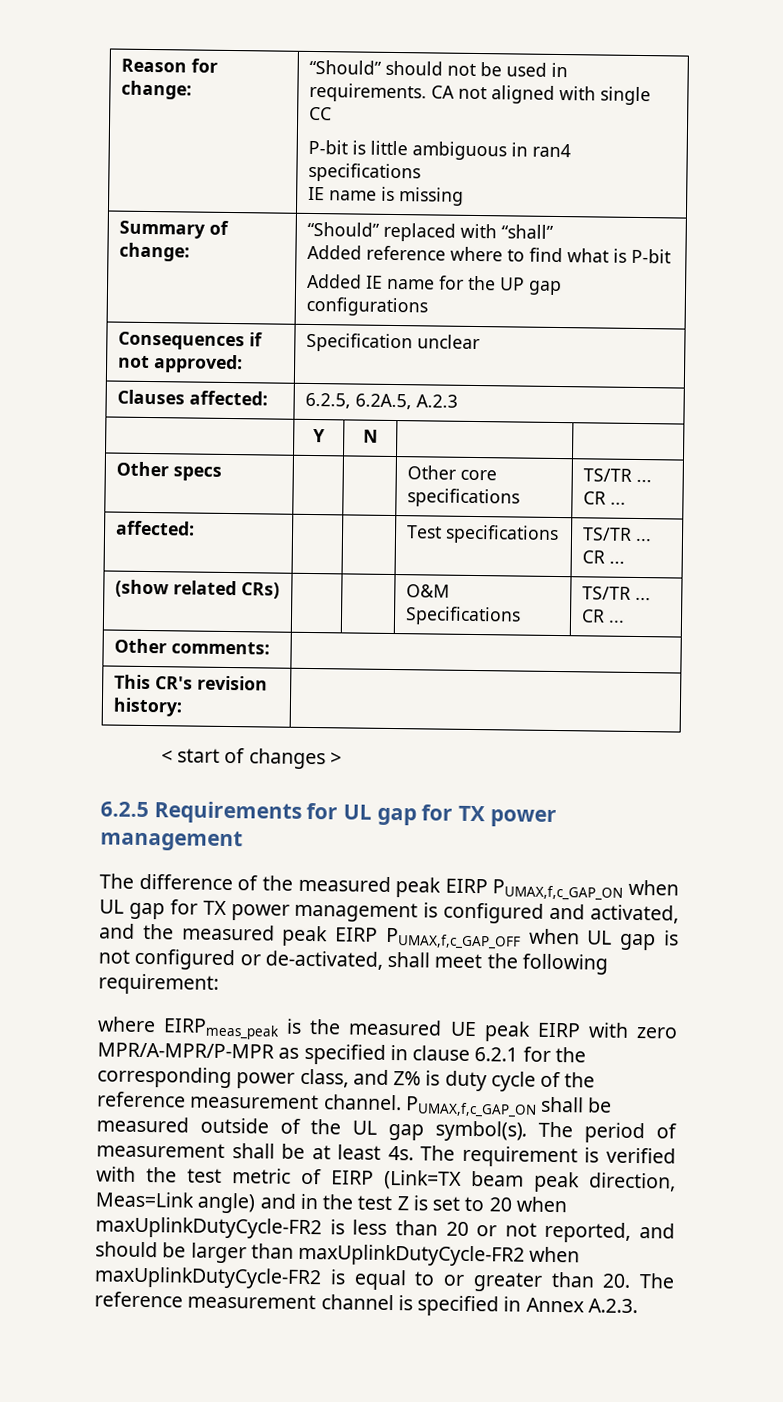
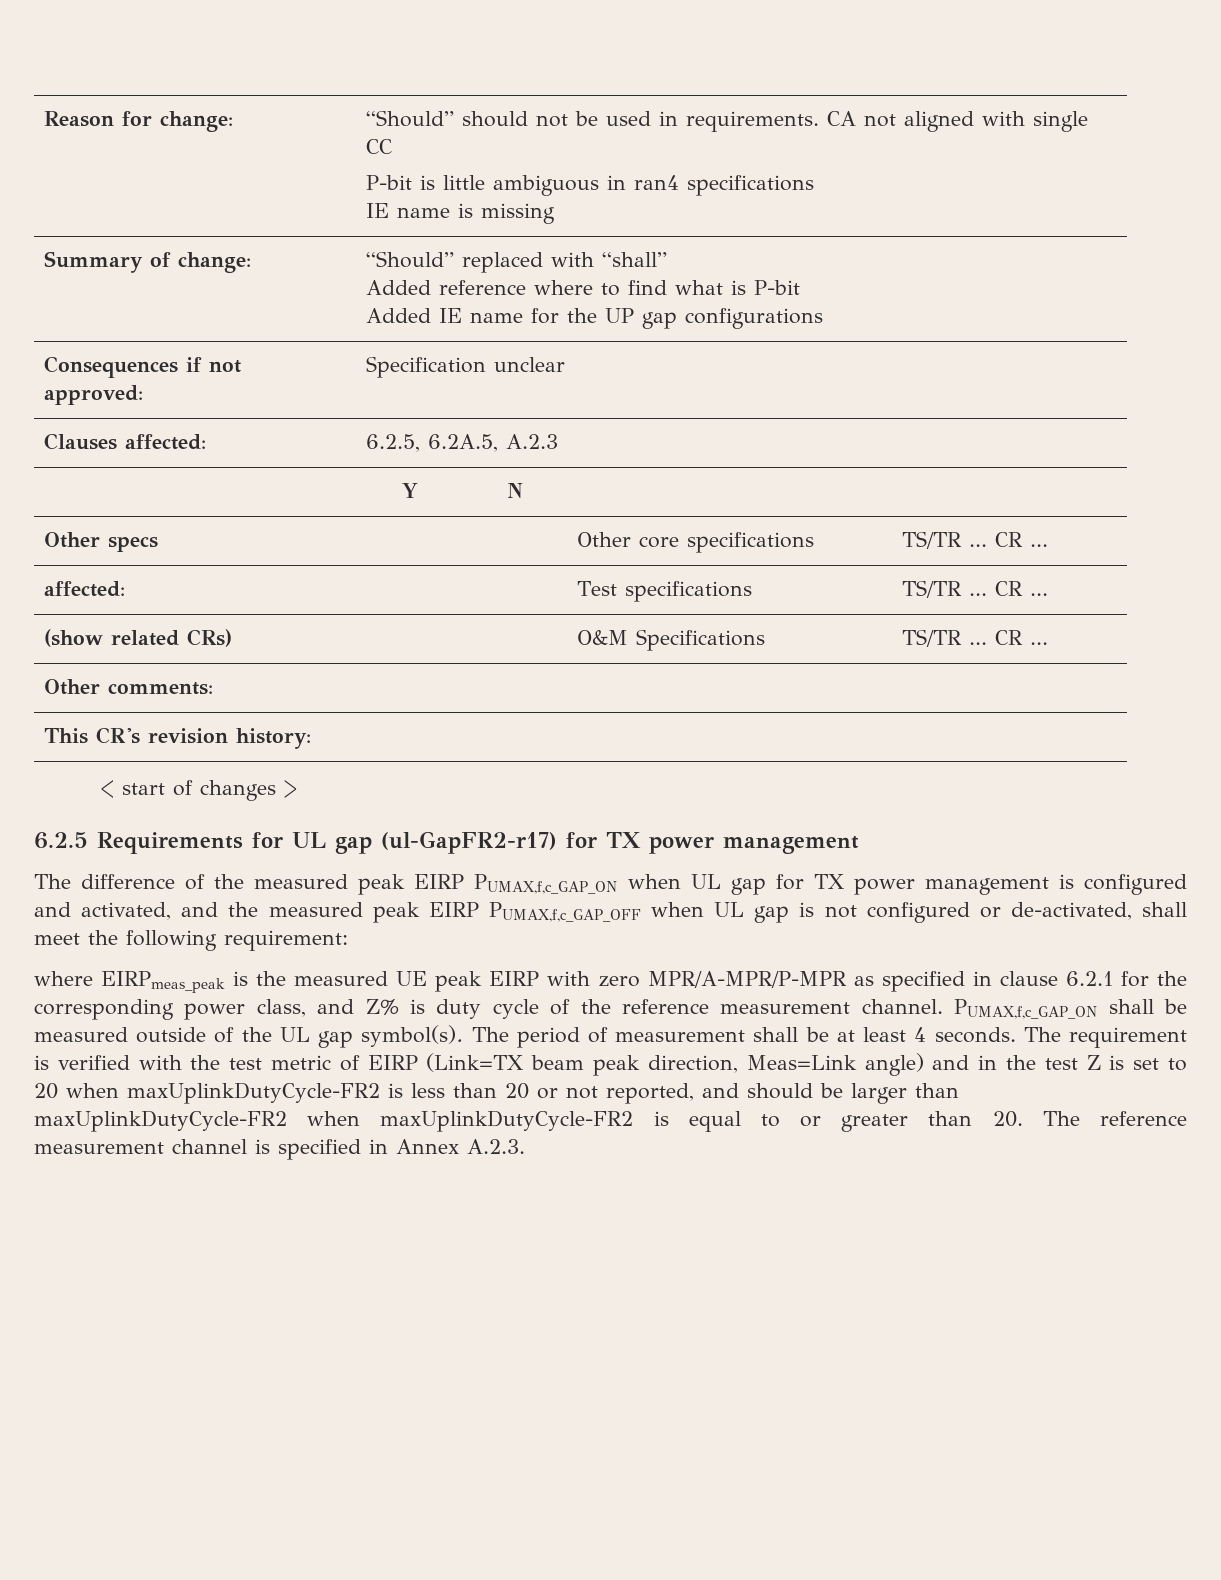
(417, 816) none -> [381,831,557,854] (ul-GapFR2-r17)
[387,1145,414,1161] 4s. -> [914,1027,1016,1043] 4 seconds.

